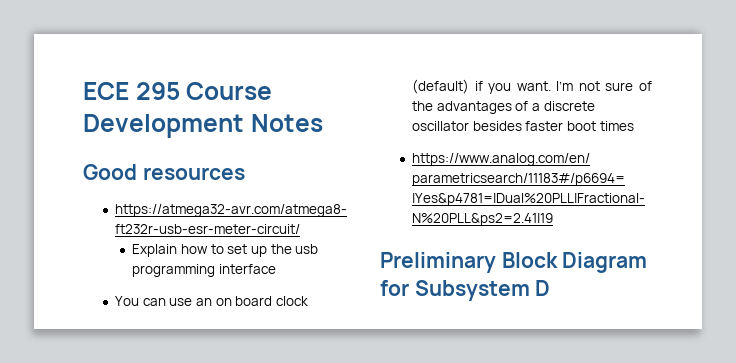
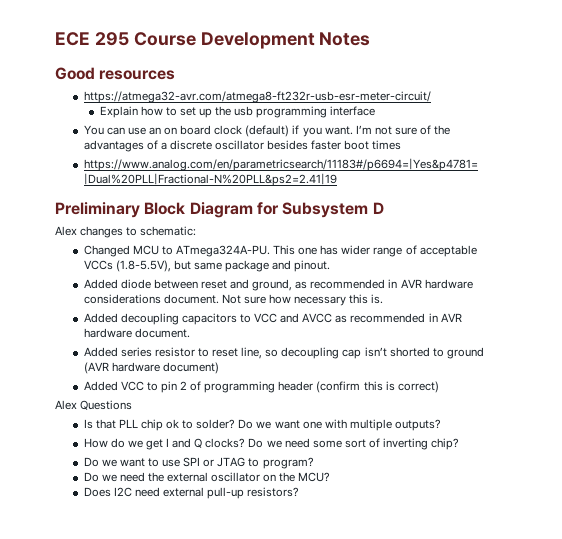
(551, 288) none -> [55,226,197,238] [83,245,477,257] [83,260,331,272] [83,279,473,291] [83,294,384,306] [83,313,462,325] [83,328,190,338] [83,347,484,359] [83,362,219,374] [83,381,439,393] [55,400,133,410] [83,419,441,431] [83,438,460,450] [83,457,314,469] [83,472,331,482] [83,487,300,499] // Alex changes to schematic: // Changed MCU to ATmega324A-PU. This one has wider range of acceptable VCCs (1.8-5.5V), but same package and pinout. // Added diode between reset and ground, as recommended in AVR hardware considerations document. Not sure how necessary this is. // Added decoupling capacitors to VCC and AVCC as recommended in AVR hardware document. // Added series resistor to reset line, so decoupling cap isn’t shorted to ground (AVR hardware document) // Added VCC to pin 2 of programming header (confirm this is correct) // Alex Questions // Is that PLL chip ok to solder? Do we want one with multiple outputs? // How do we get I and Q clocks? Do we need some sort of inverting chip? // Do we want to use SPI or JTAG to program? // Do we need the external oscillator on the MCU? // Does I2C need external pull-up resistors?

